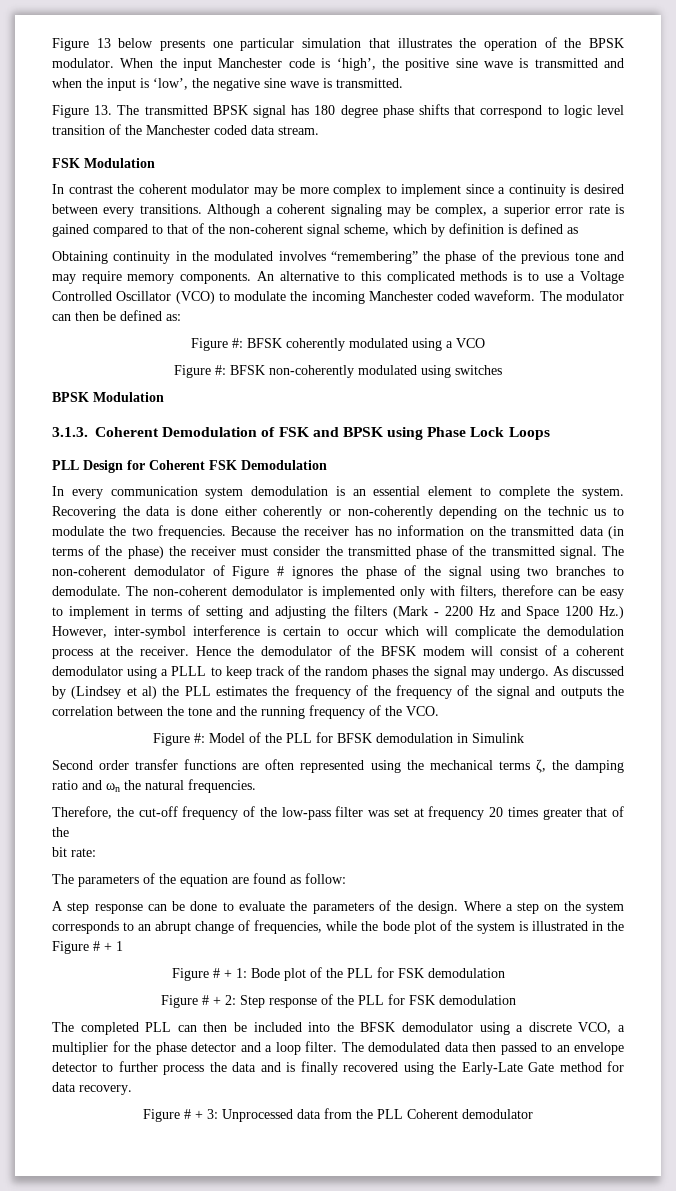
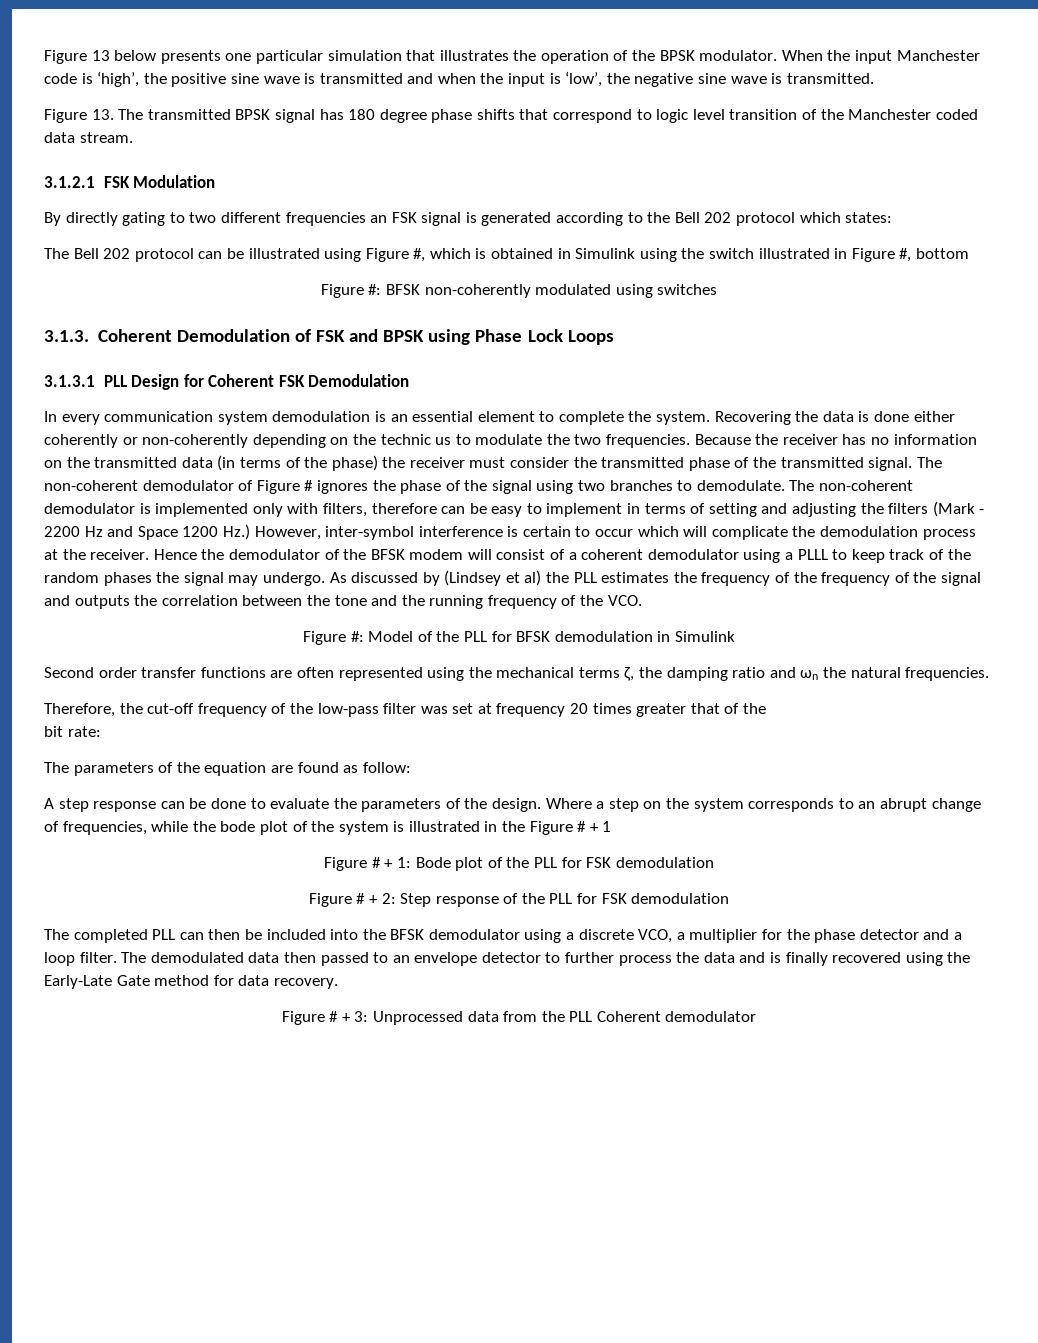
(319, 130) none -> [44,176,95,188] 3.1.2.1
[52,184,625,197] [52,204,625,217] [52,223,578,237] [52,250,624,264] [52,271,624,284] [52,290,624,304] [52,310,181,321] [191,338,485,351] In contrast the coherent modulator may be more complex to implement since a continuity is desired between every transitions. Although a coherent signaling may be complex, a superior error rate is gained compared to that of the non-coherent signal scheme, which by definition is defined as // Obtaining continuity in the modulated involves “remembering” the phase of the previous tone and may require memory components. An alternative to this complicated methods is to use a Voltage Controlled Oscillator (VCO) to modulate the incoming Manchester coded waveform. The modulator can then be defined as: // Figure #: BFSK coherently modulated using a VCO -> [44,212,893,226] [44,248,969,262] By directly gating to two different frequencies an FSK signal is generated according to the Bell 202 protocol which states: // The Bell 202 protocol can be illustrated using Figure #, which is obtained in Simulink using the switch illustrated in Figure #, bottom
[52,392,164,402] // BPSK Modulation -> (718, 289) none
(550, 433) none -> [44,375,95,387] 3.1.3.1

